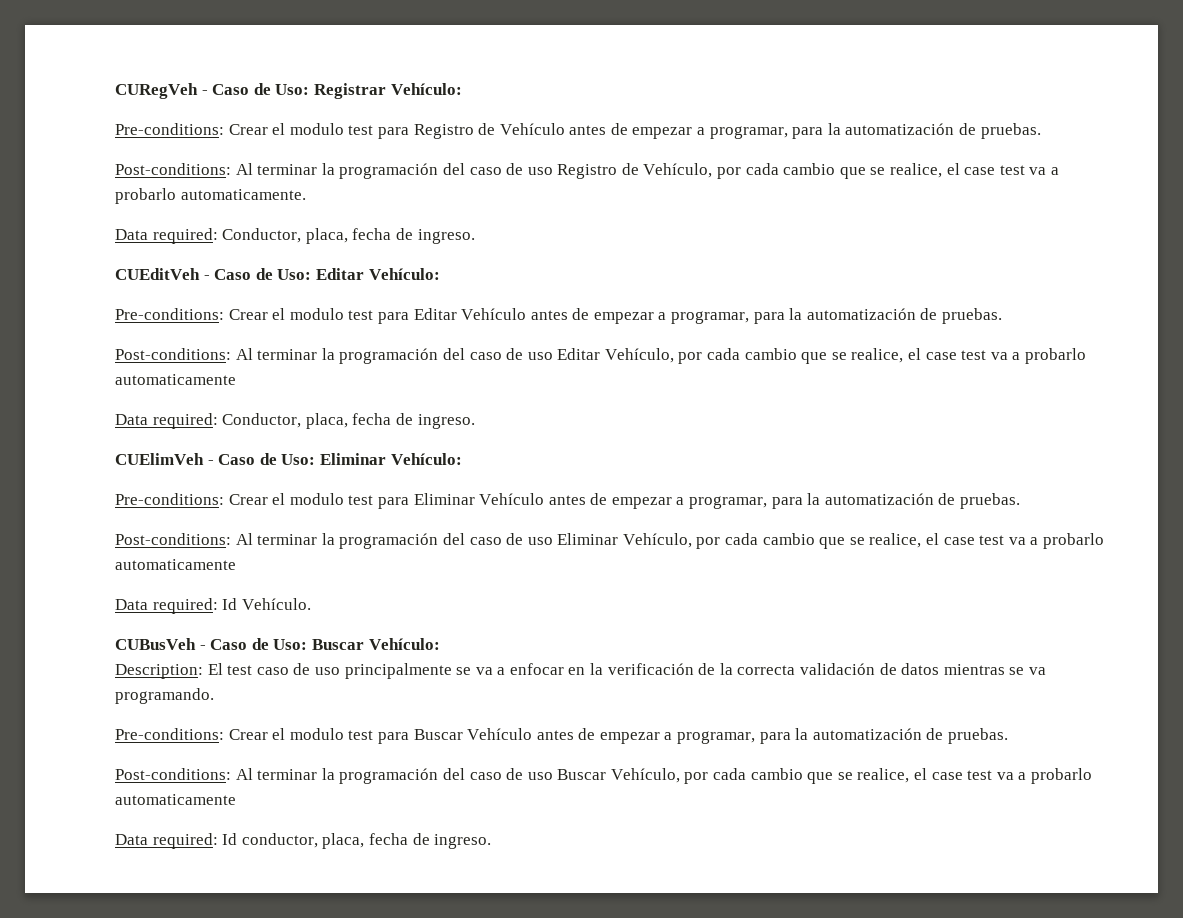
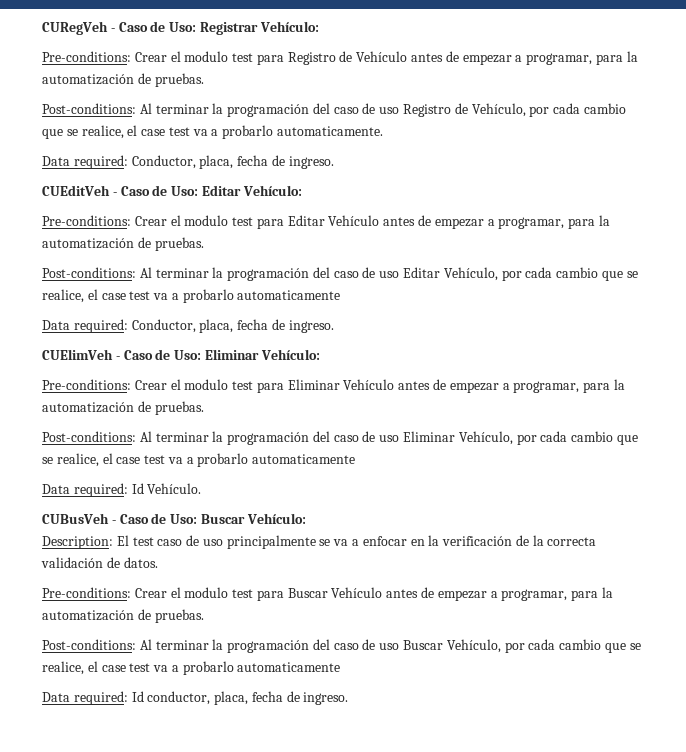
[901,663,1046,675] [115,688,214,704] datos mientras se va programando. -> [123,557,158,568] datos.

